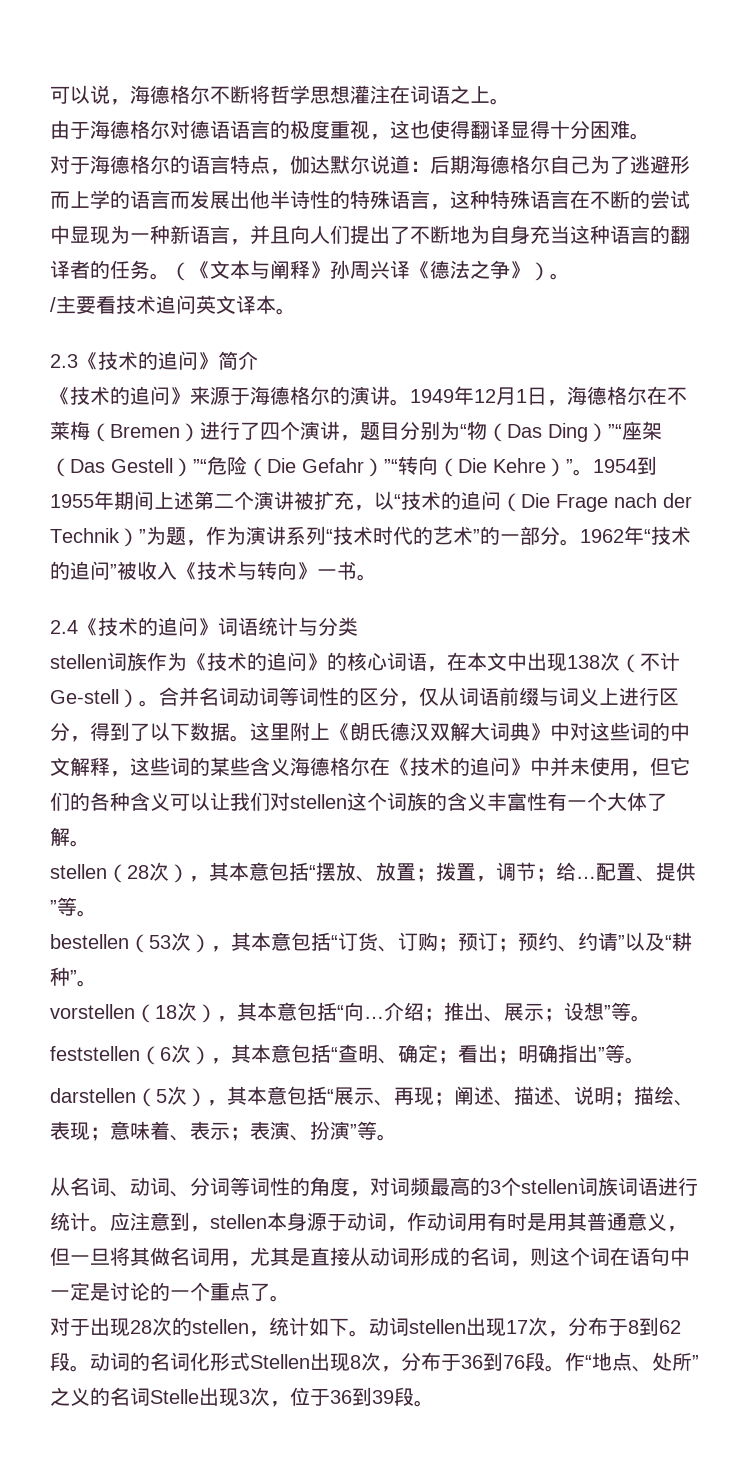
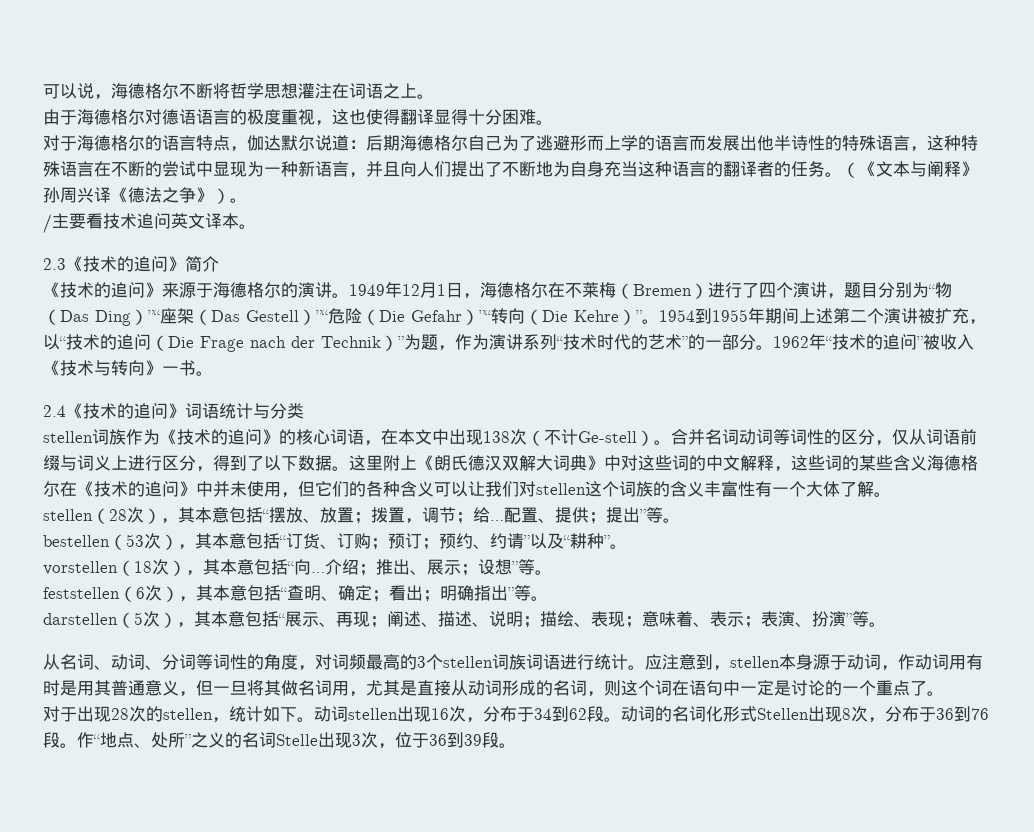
(696, 871) none -> [589,507,640,524] ；提出
[506,1317,639,1337] 17次，分布于8 -> [431,706,552,723] 16次，分布于34

